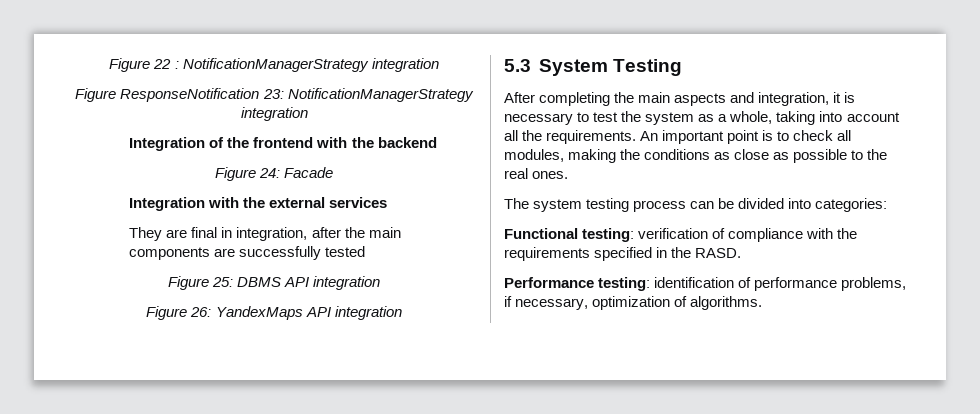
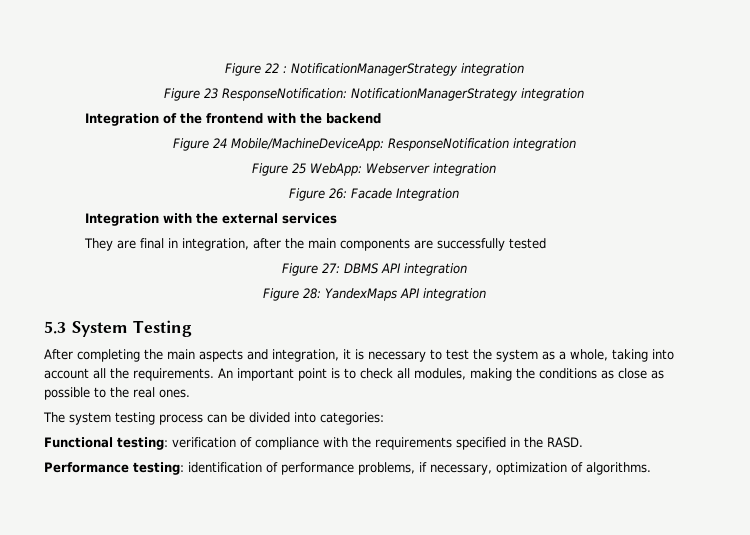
[120,88,284,102] ResponseNotification 23: -> [204,88,347,101] 23 ResponseNotification:
[259,168,280,178] 24: -> [212,138,576,151] [252,163,496,176] [289,188,347,201] 24 Mobile/MachineDeviceApp: ResponseNotification integration // Figure 25 WebApp: Webserver integration // Figure 26:
(334, 172) none -> [396,188,459,201] Integration
[211,277,233,287] 25: -> [321,263,340,273] 27:
[190,307,212,317] 26: -> [302,288,321,299] 28:

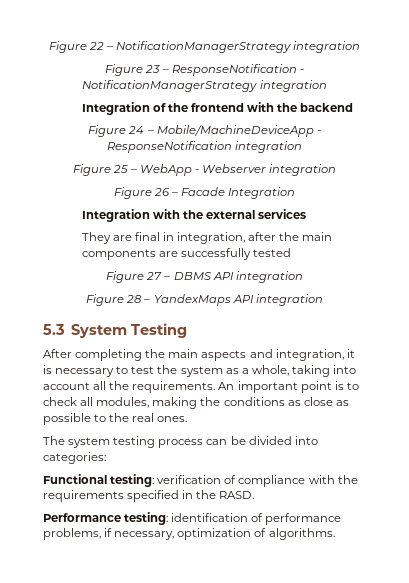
[282,66,287,73] : -> [106,46,113,50] –
[222,88,347,101] ResponseNotification: -> [161,64,304,76] – ResponseNotification -
[230,138,384,151] Mobile/MachineDeviceApp: -> [146,125,321,137] – Mobile/MachineDeviceApp -
[310,163,362,176] WebApp: -> [129,164,200,176] – WebApp -
[329,188,347,199] 26: -> [153,188,178,196] 26 –
[321,263,340,273] 27: -> [146,272,171,280] 27 –
[302,288,321,299] 28: -> [126,295,151,303] 28 –

